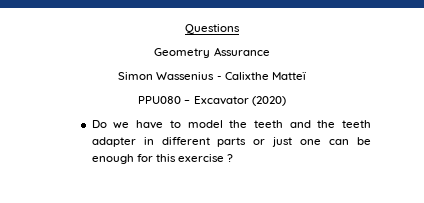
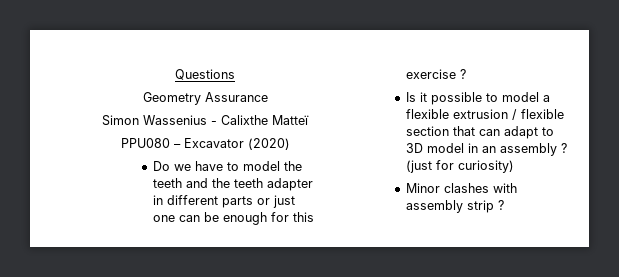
(234, 158) none -> [405,92,550,105] [405,109,564,120] [405,126,554,139] [405,143,567,156] [405,160,514,173] [405,183,517,193] [405,200,504,213] // Is it possible to model a flexible extrusion / flexible section that can adapt to 3D model in an assembly ? (just for curiosity) // Minor clashes with assembly strip ?

